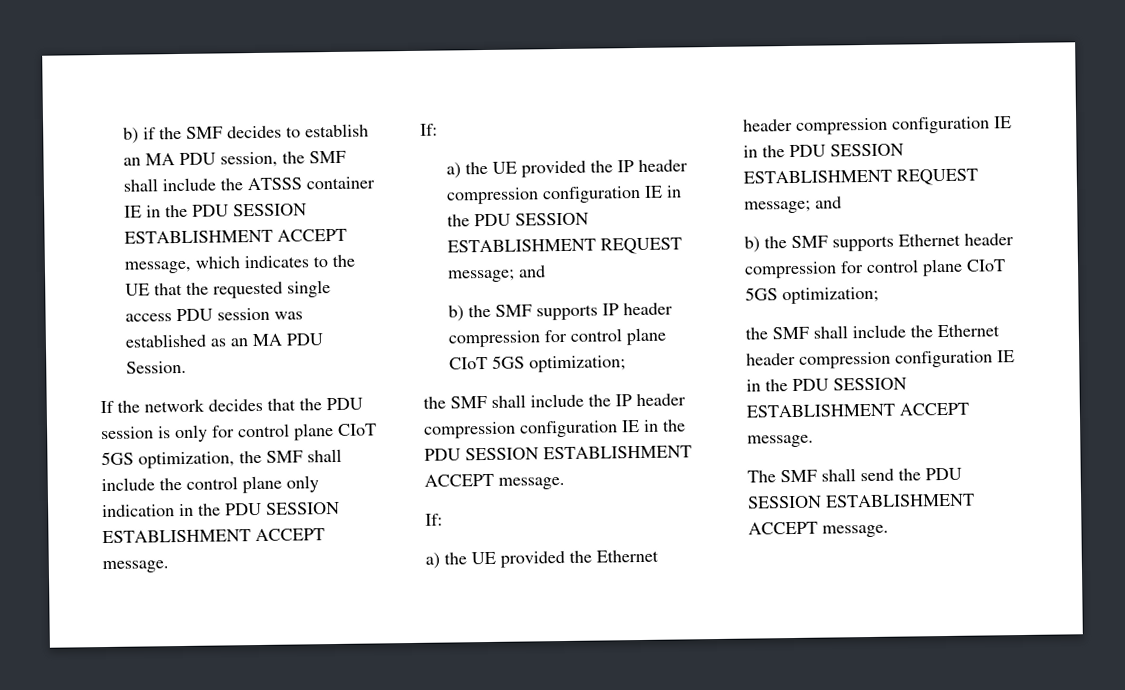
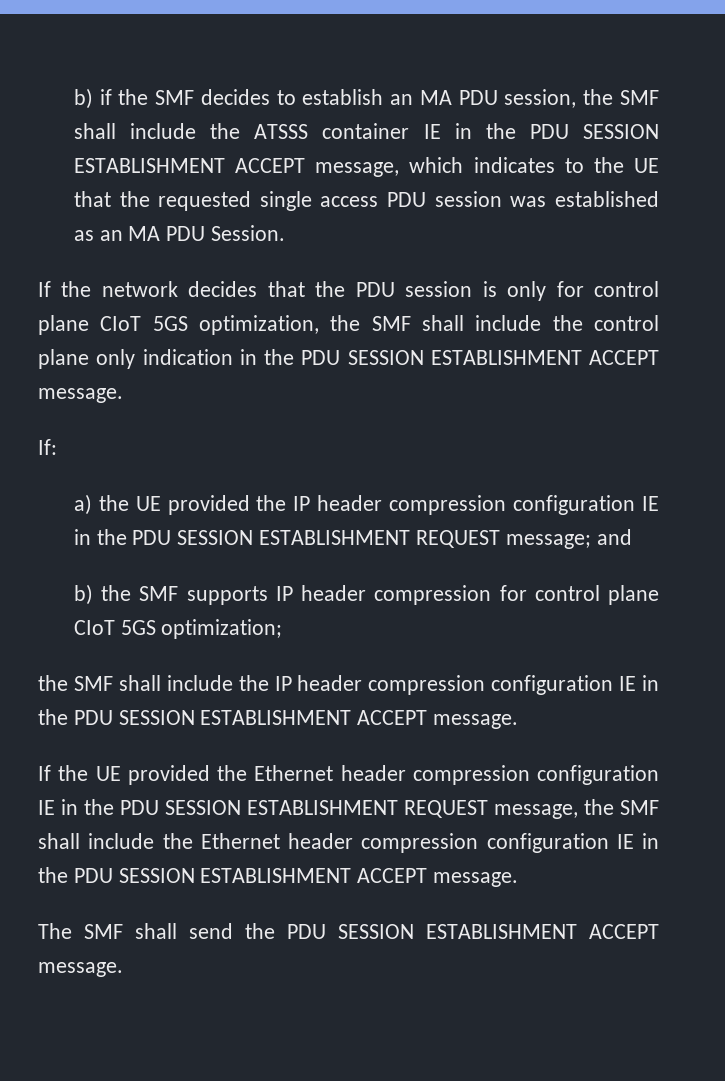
[425,513,443,526] [425,552,440,569] If: // a) -> [38,765,51,781] If
[744,196,842,214] [744,233,1014,253] [744,258,1006,279] [745,286,879,305] message; and // b) the SMF supports Ethernet header compression for control plane CIoT 5GS optimization; // -> [494,804,578,819] message,

